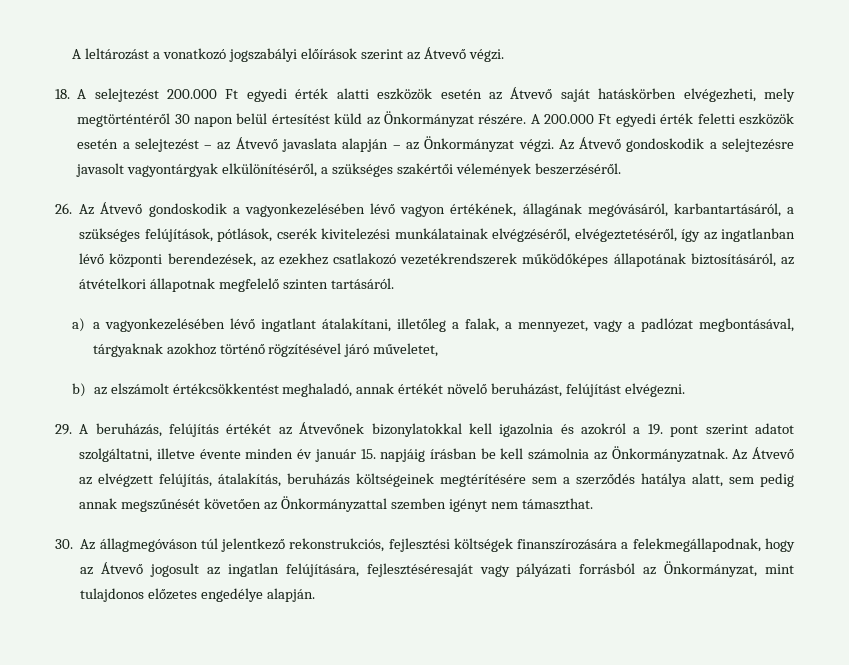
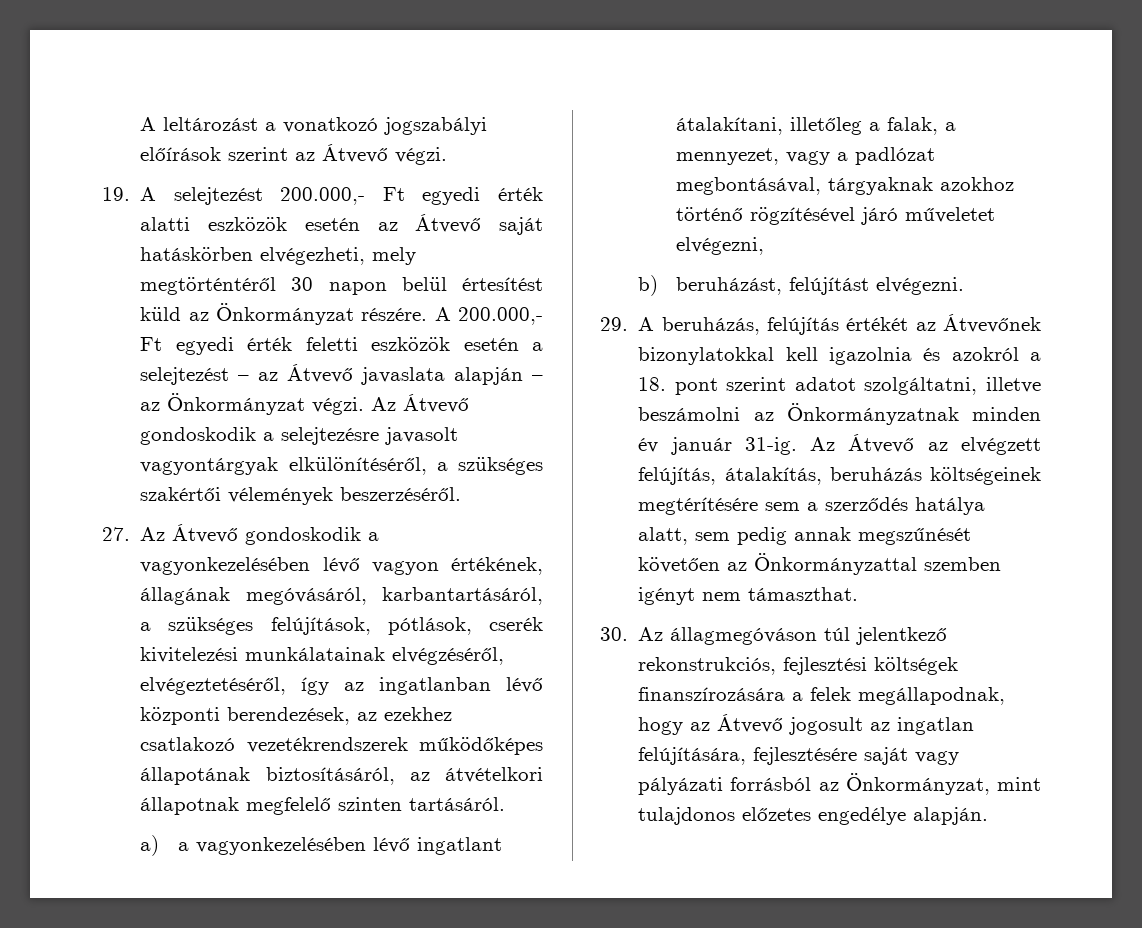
[55,89,70,99] 18. -> [102,187,130,201] 19.
[167,89,218,99] 200.000 -> [280,187,366,205] 200.000,-
[544,114,595,124] 200.000 -> [458,307,543,325] 200.000,-
[55,203,72,214] 26. -> [102,527,130,541] 27.
[373,343,439,357] műveletet, -> [905,207,996,223] [676,237,765,255] műveletet elvégezni,
[93,383,488,397] az elszámolt értékcsökkentést meghaladó, annak értékét növelő -> (659, 285) none
[647,424,663,435] 19. -> [638,377,667,391] 18.
[199,446,728,462] évente minden év január 15. napjáig írásban be kell számolnia az Önkormányzatnak. -> [638,403,1041,425] [638,437,797,455] beszámolni az Önkormányzatnak minden év január 31-ig.
[632,538,761,552] felekmegállapodnak, -> [810,687,1006,705] felek megállapodnak,
[366,563,473,577] fejlesztéséresaját -> [753,747,909,765] fejlesztésére saját

